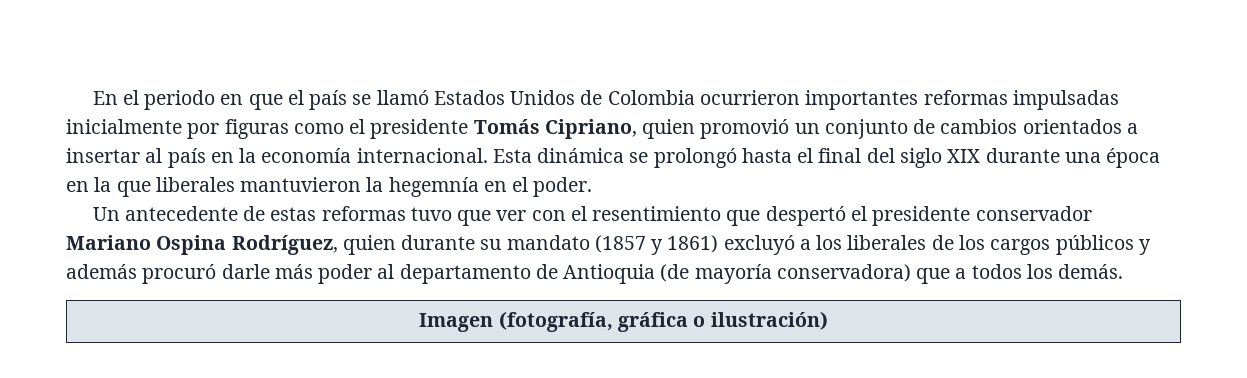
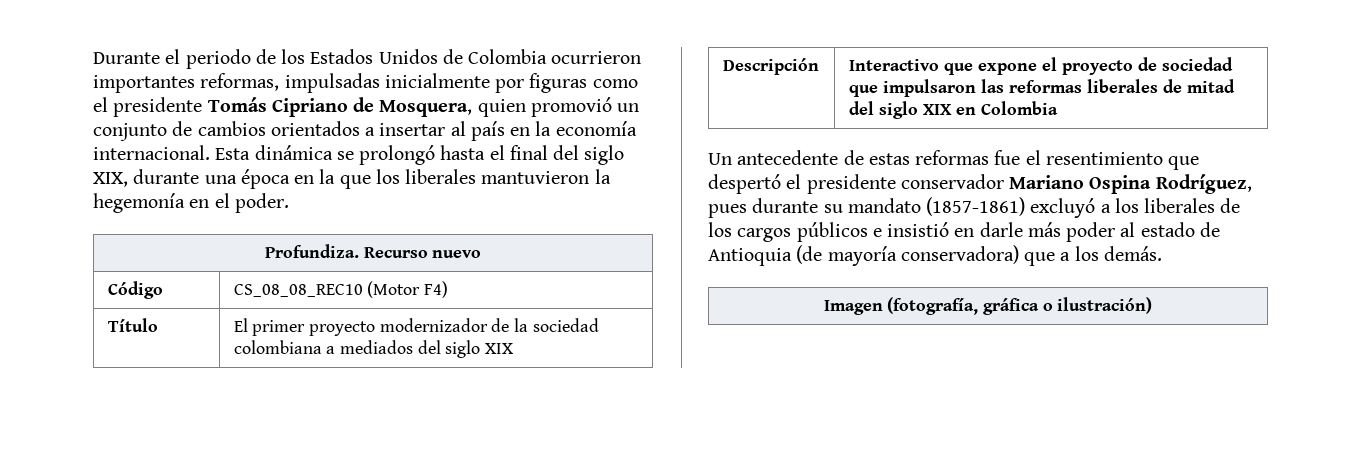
[92,91,118,105] En -> [93,52,160,64] Durante
[220,90,429,110] en que el país se llamó -> [255,49,306,64] de los
[923,90,1008,105] reformas -> [200,73,280,91] reformas,
[544,119,637,139] Cipriano, -> [271,97,473,117] Cipriano de Mosquera,
[947,149,981,163] XIX -> [93,172,128,187] XIX,
(151, 189) none -> [375,169,400,184] los
[388,177,479,197] hegemnía -> [93,193,185,213] hegemonía
(593, 187) none -> [264,244,482,258] [107,281,163,299] [233,281,449,298] [107,318,158,332] [233,318,599,336] [233,340,514,358] [722,58,819,75] [848,57,1233,75] [848,79,1235,97] [848,101,1058,119] // Profundiza. Recurso nuevo // Código | CS_08_08_REC10 (Motor F4) // Título | El primer proyecto modernizador de la sociedad colombiana a mediados del siglo XIX // Descripción | Interactivo que expone el proyecto de sociedad que impulsaron las reformas liberales de mitad del siglo XIX en Colombia
[410,207,566,226] tuvo que ver con -> [994,150,1021,165] fue
[342,235,396,255] quien -> [708,204,747,218] pues
[594,235,719,255] (1857 y 1861) -> [926,197,1026,216] (1857-1861)
[1138,239,1151,255] [66,264,217,284] y además procuró -> [872,222,975,237] e insistió en
[399,264,531,284] departamento -> [1140,222,1195,237] estado
[971,264,1022,279] todos -> (1071, 256) none

